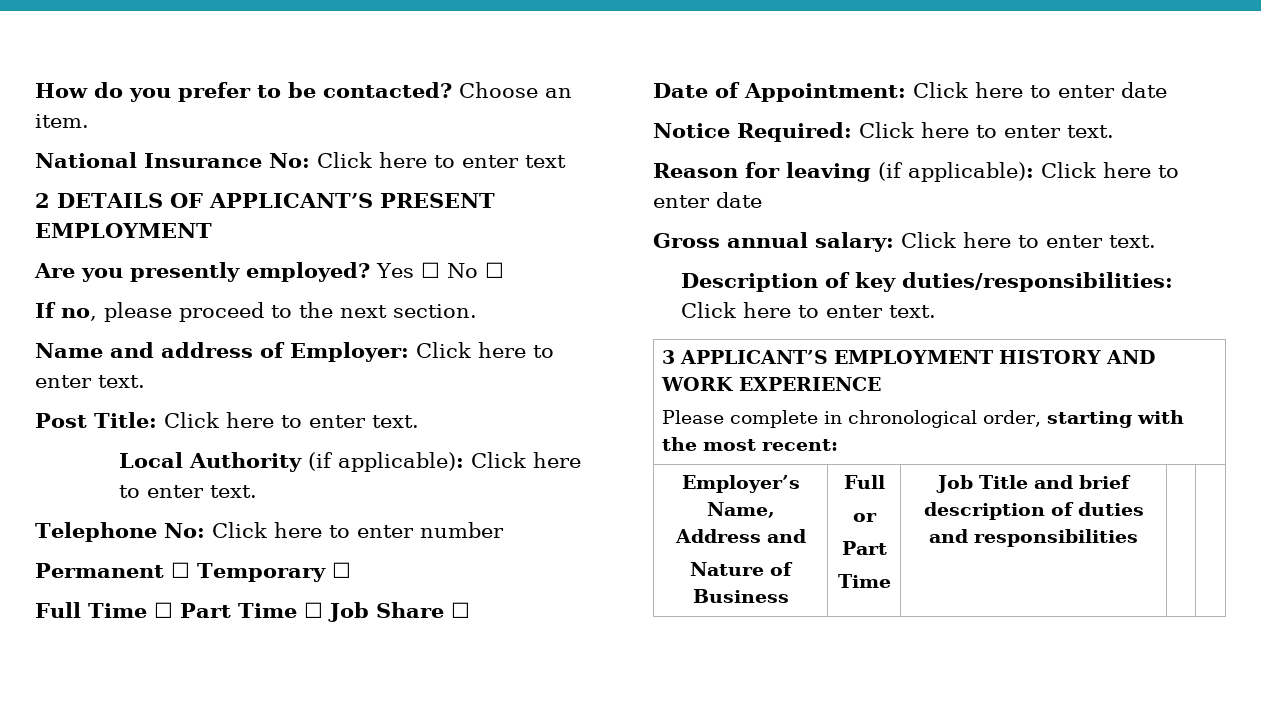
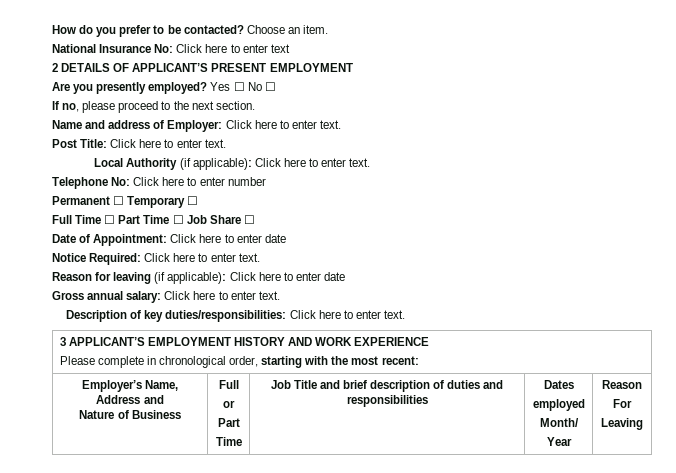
(1138, 538) | -> [543,380,574,389] [532,399,585,411] [539,418,579,427] [546,437,572,446] [602,380,642,389] [613,399,632,408] [601,418,643,430] Dates // employed // Month/ // Year | Reason // For // Leaving

